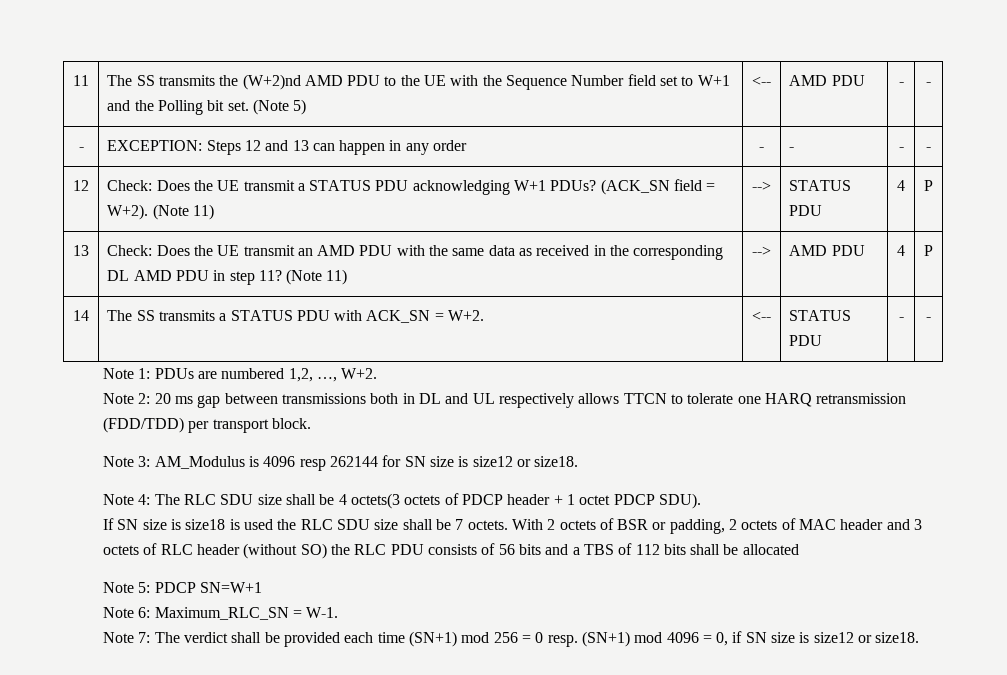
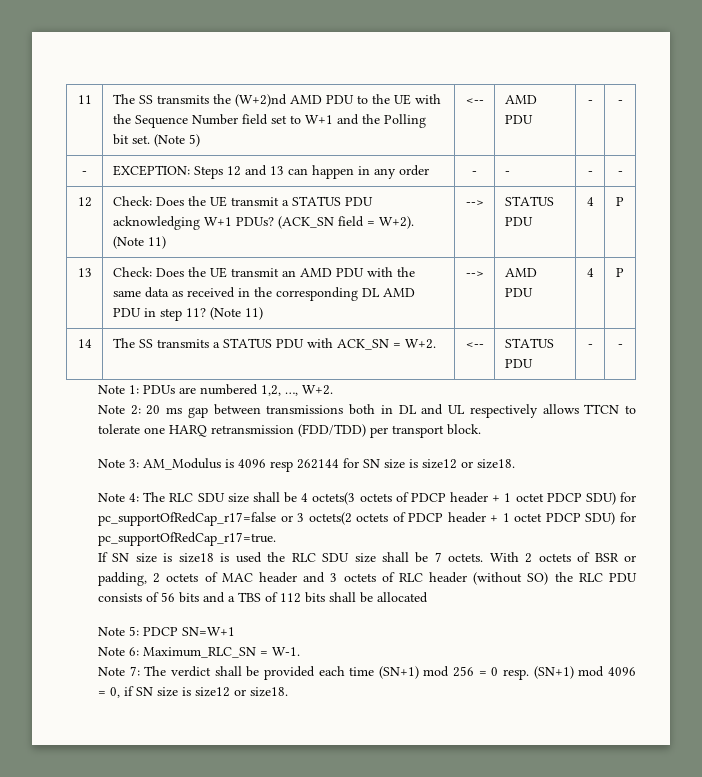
[658,493,701,509] SDU). -> [585,492,636,505] [98,512,636,526] [98,532,277,546] SDU) for pc_supportOfRedCap_r17=false or 3 octets(2 octets of PDCP header + 1 octet PDCP SDU) for pc_supportOfRedCap_r17=true.

